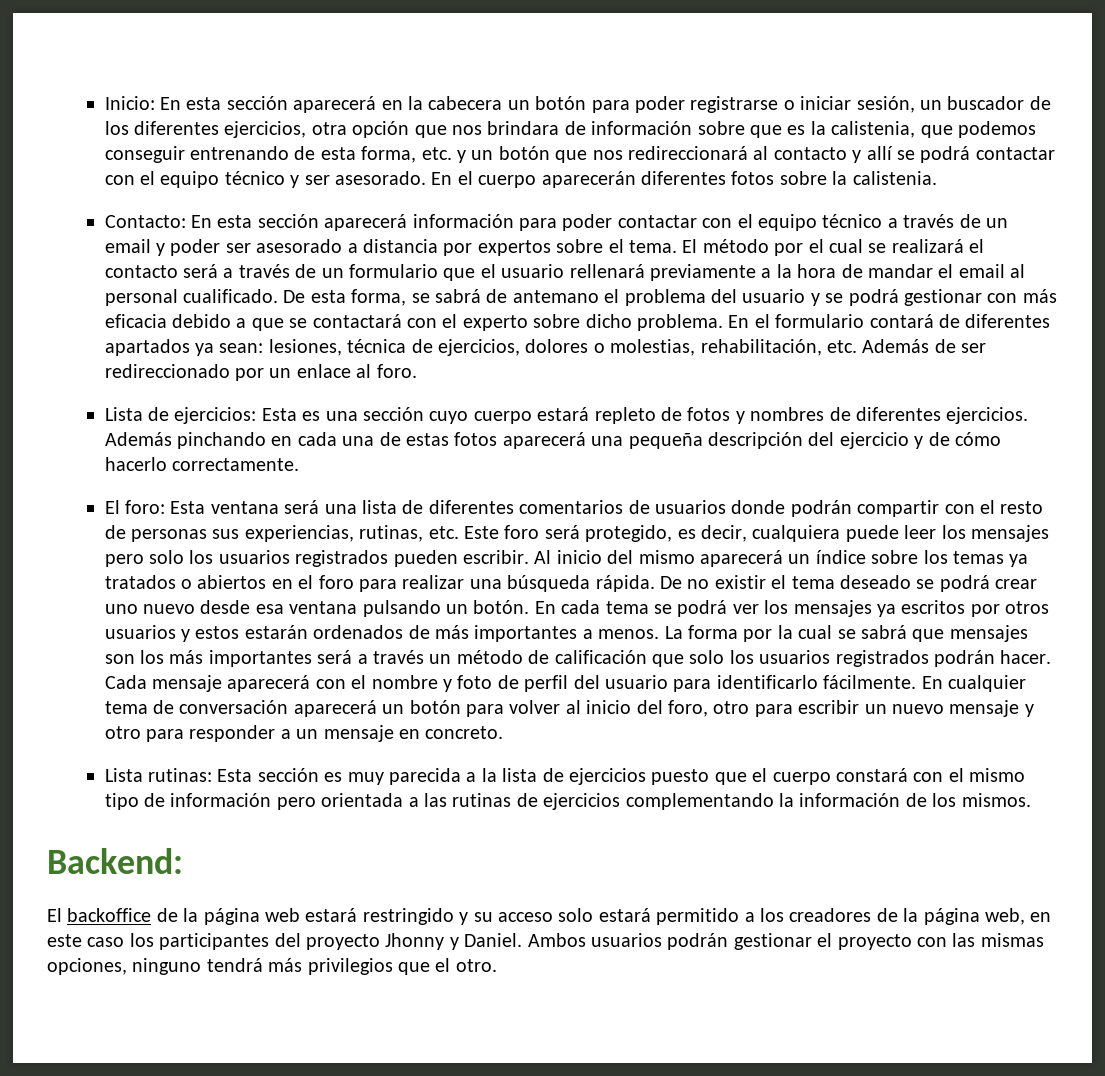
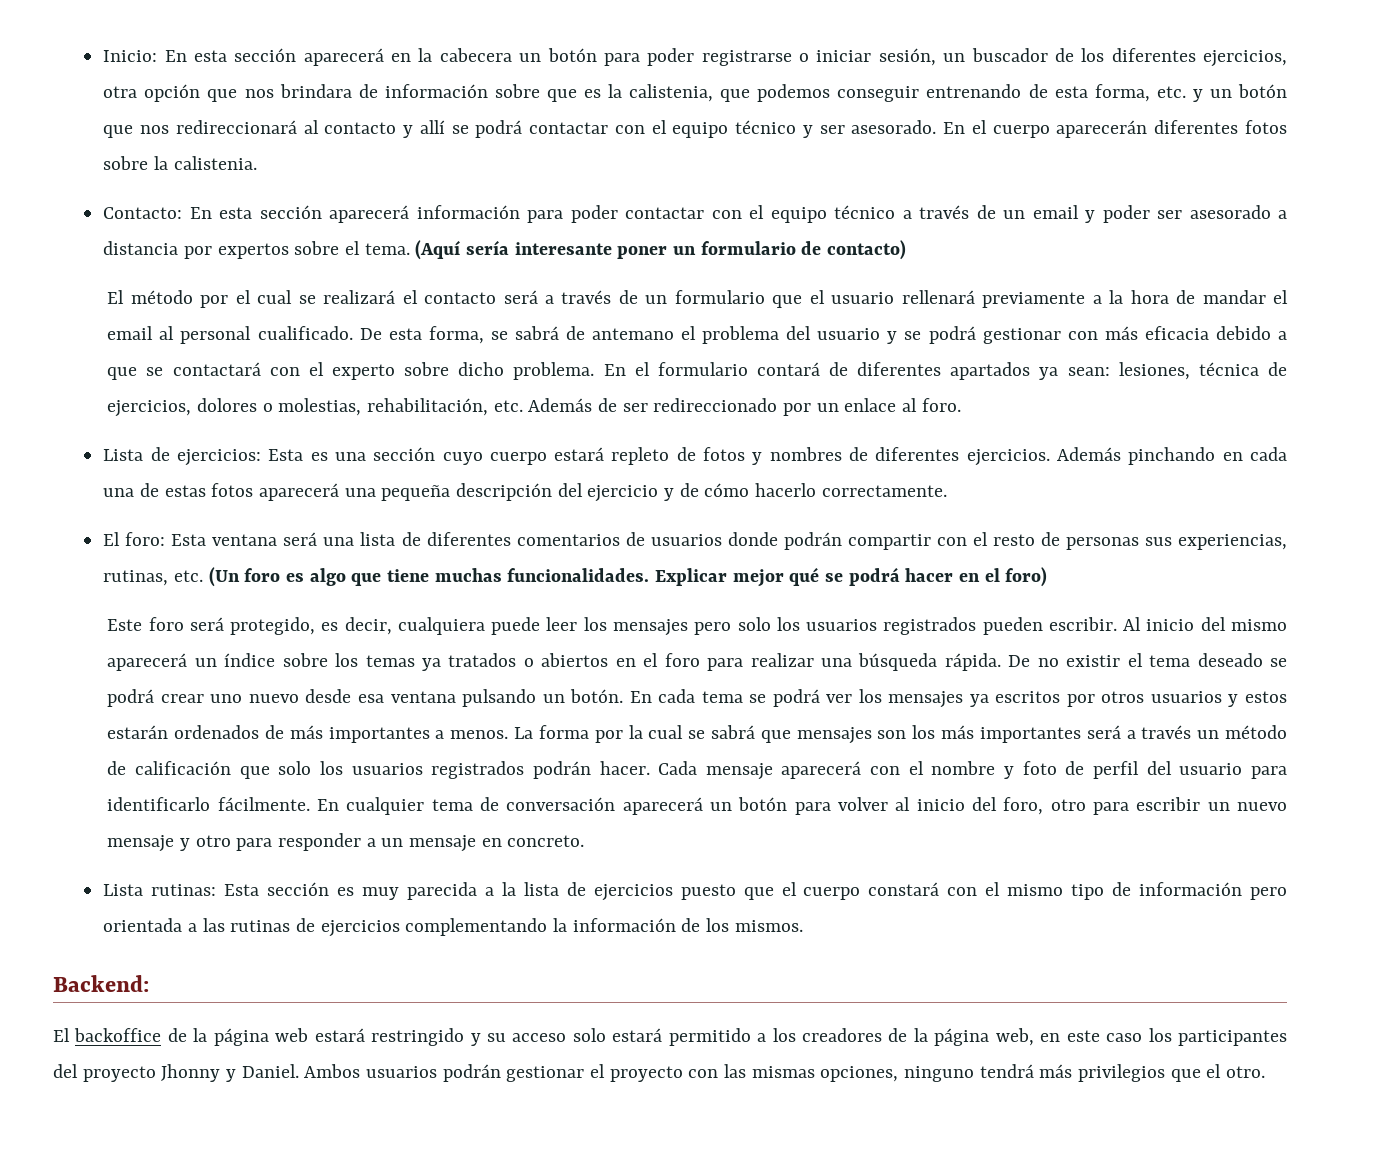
(678, 246) none -> [415,240,906,260] (Aquí sería interesante poner un formulario de contacto) //
(459, 532) none -> [208,567,1048,587] (Un foro es algo que tiene muchas funcionalidades. Explicar mejor qué se podrá hacer en el foro) //

